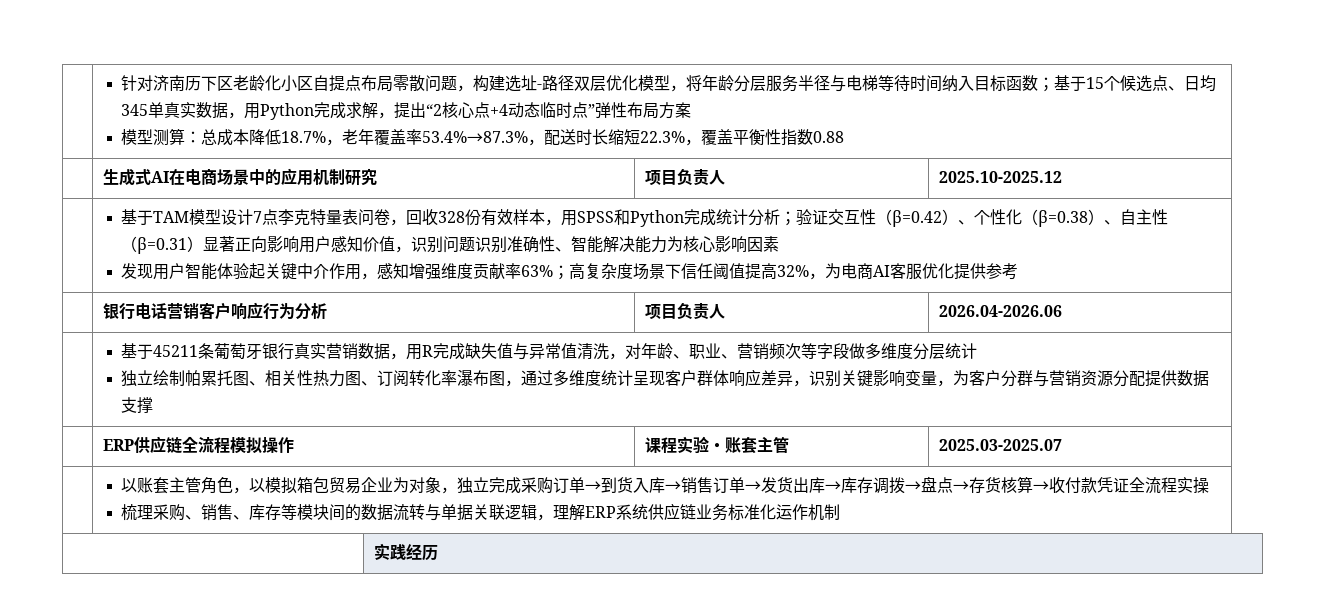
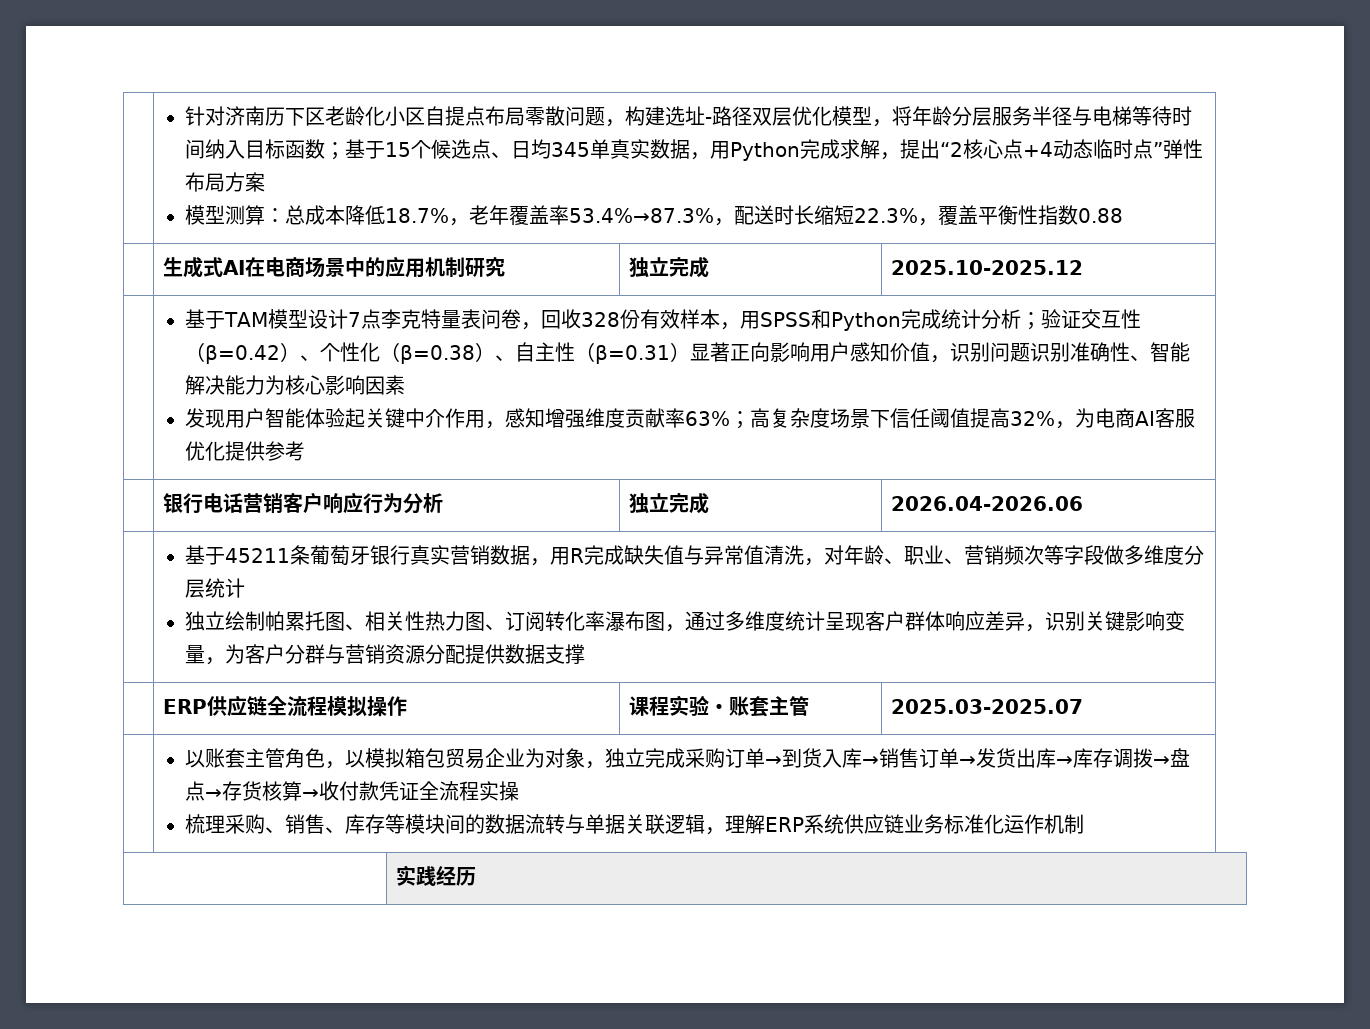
[645,168,726,186] 项目负责人 -> [629,256,710,278] 独立完成
[645,302,726,320] 项目负责人 -> [629,492,710,514] 独立完成

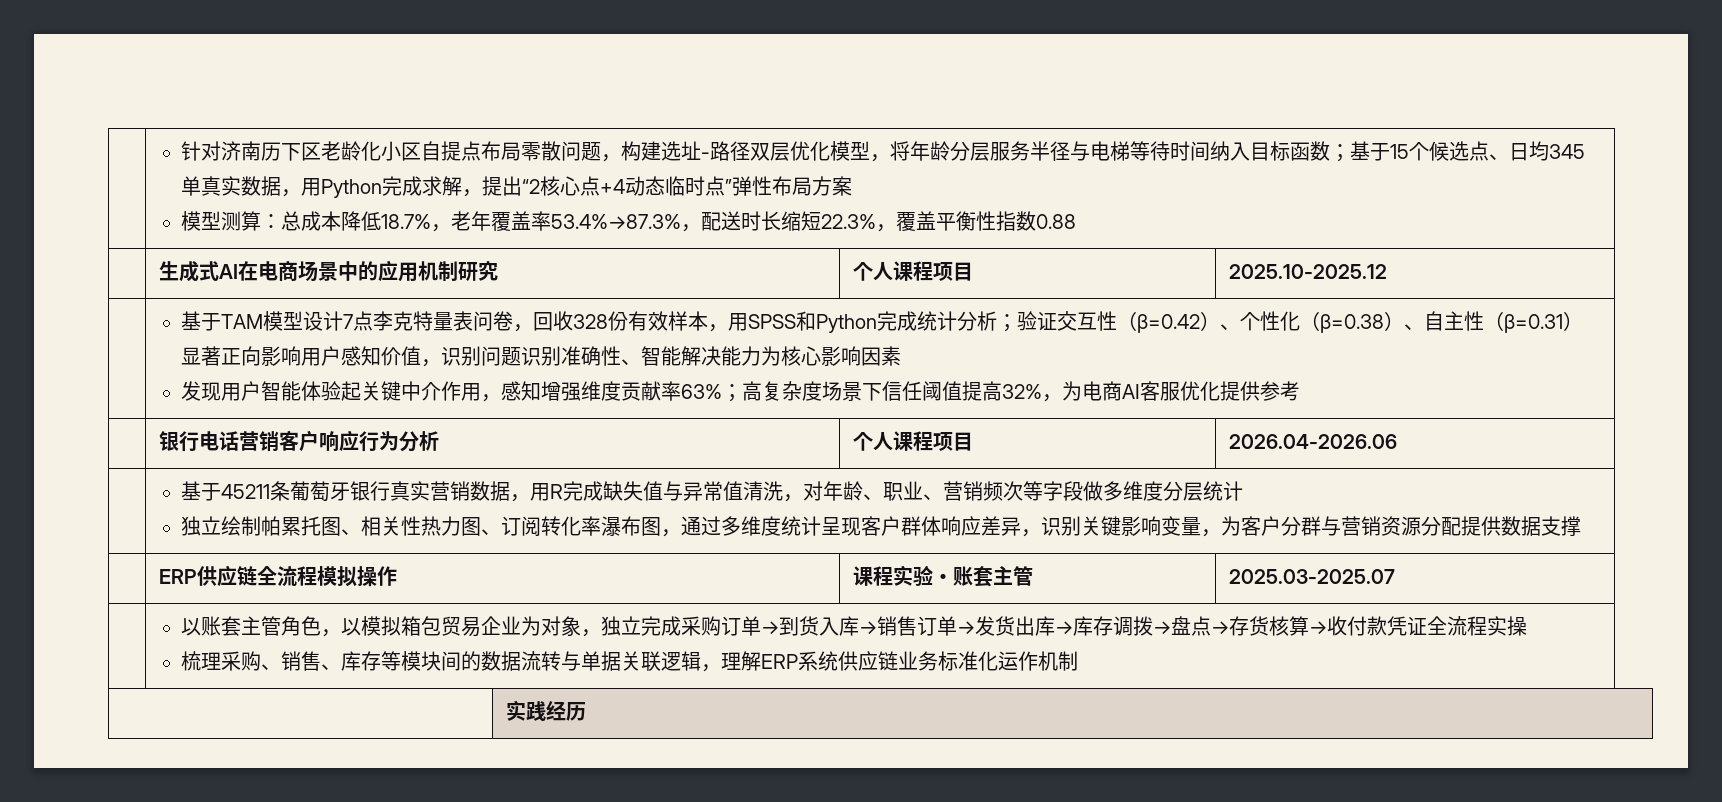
[629,256,710,278] 独立完成 -> [852,261,973,281] 个人课程项目
[629,492,710,514] 独立完成 -> [852,431,973,451] 个人课程项目

